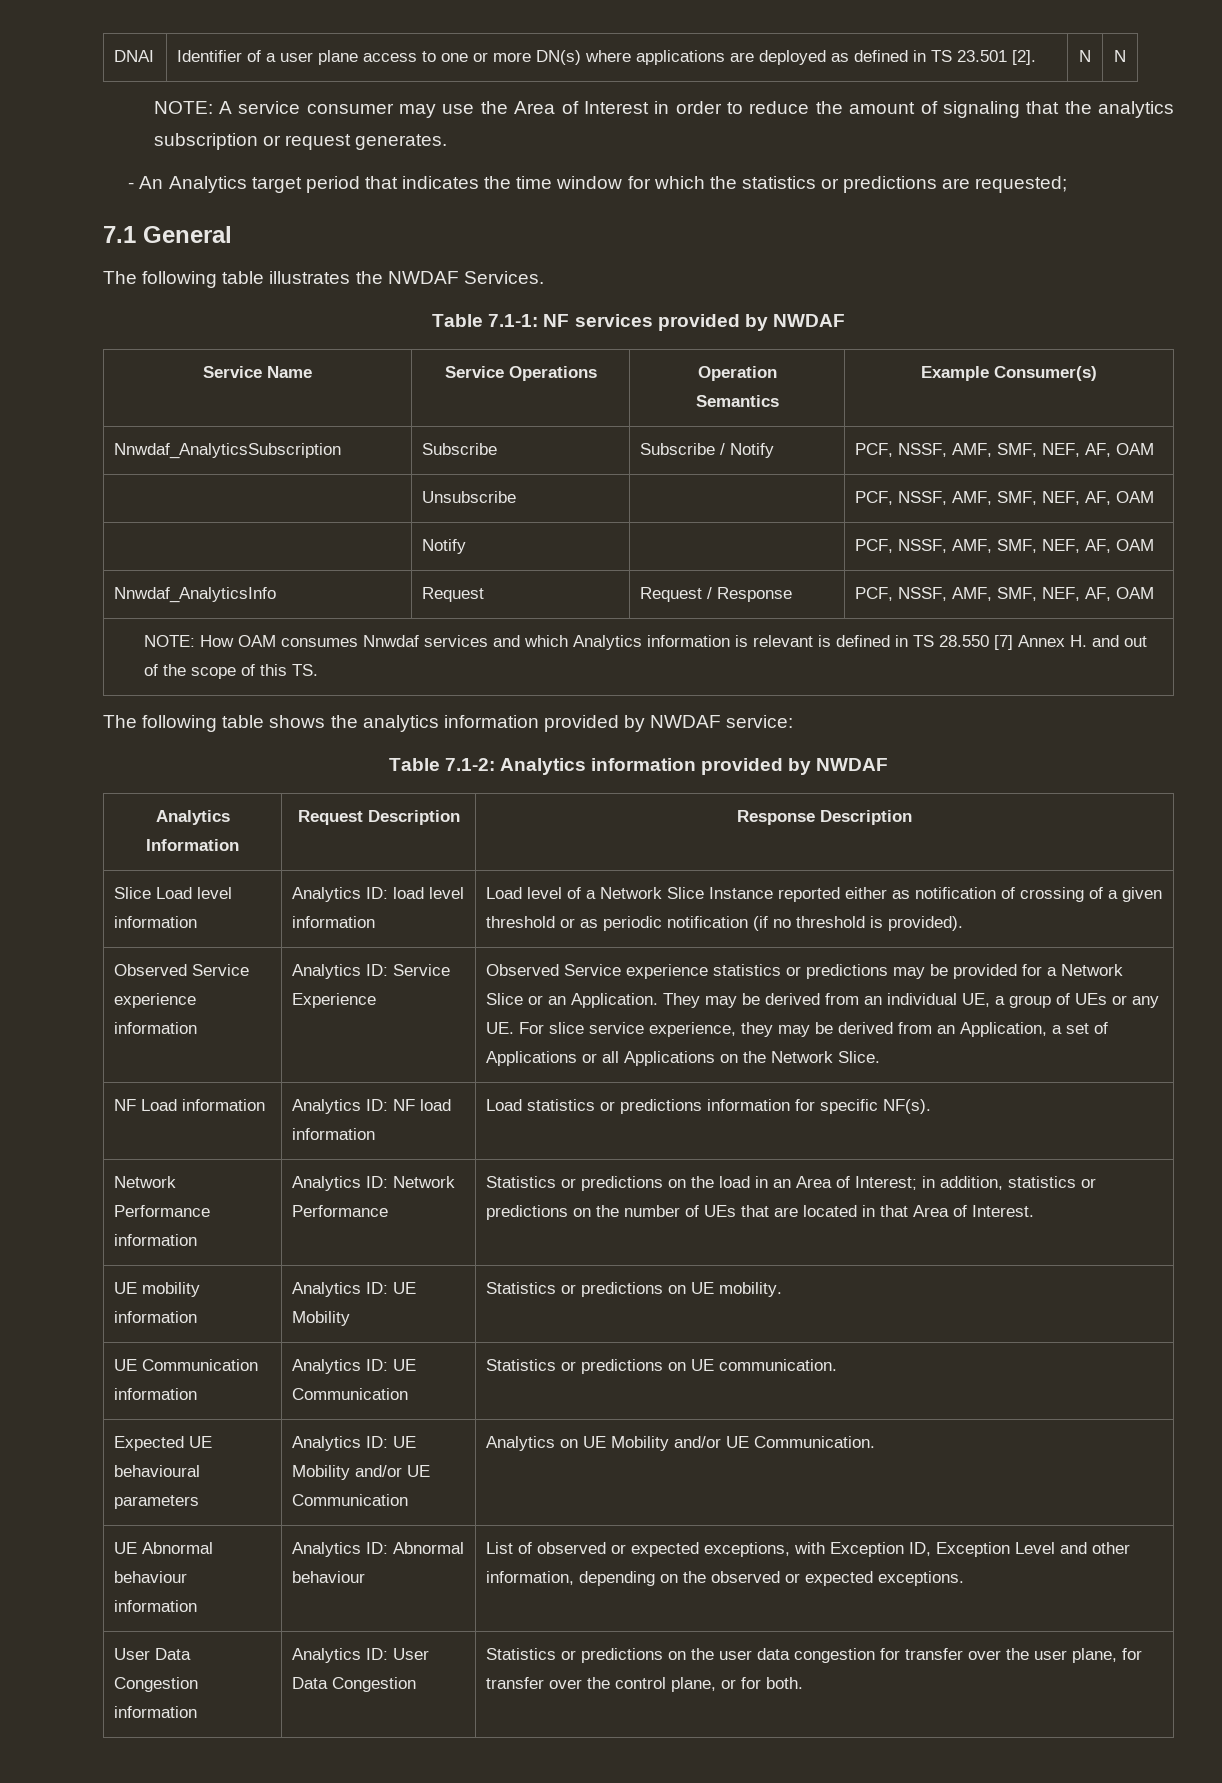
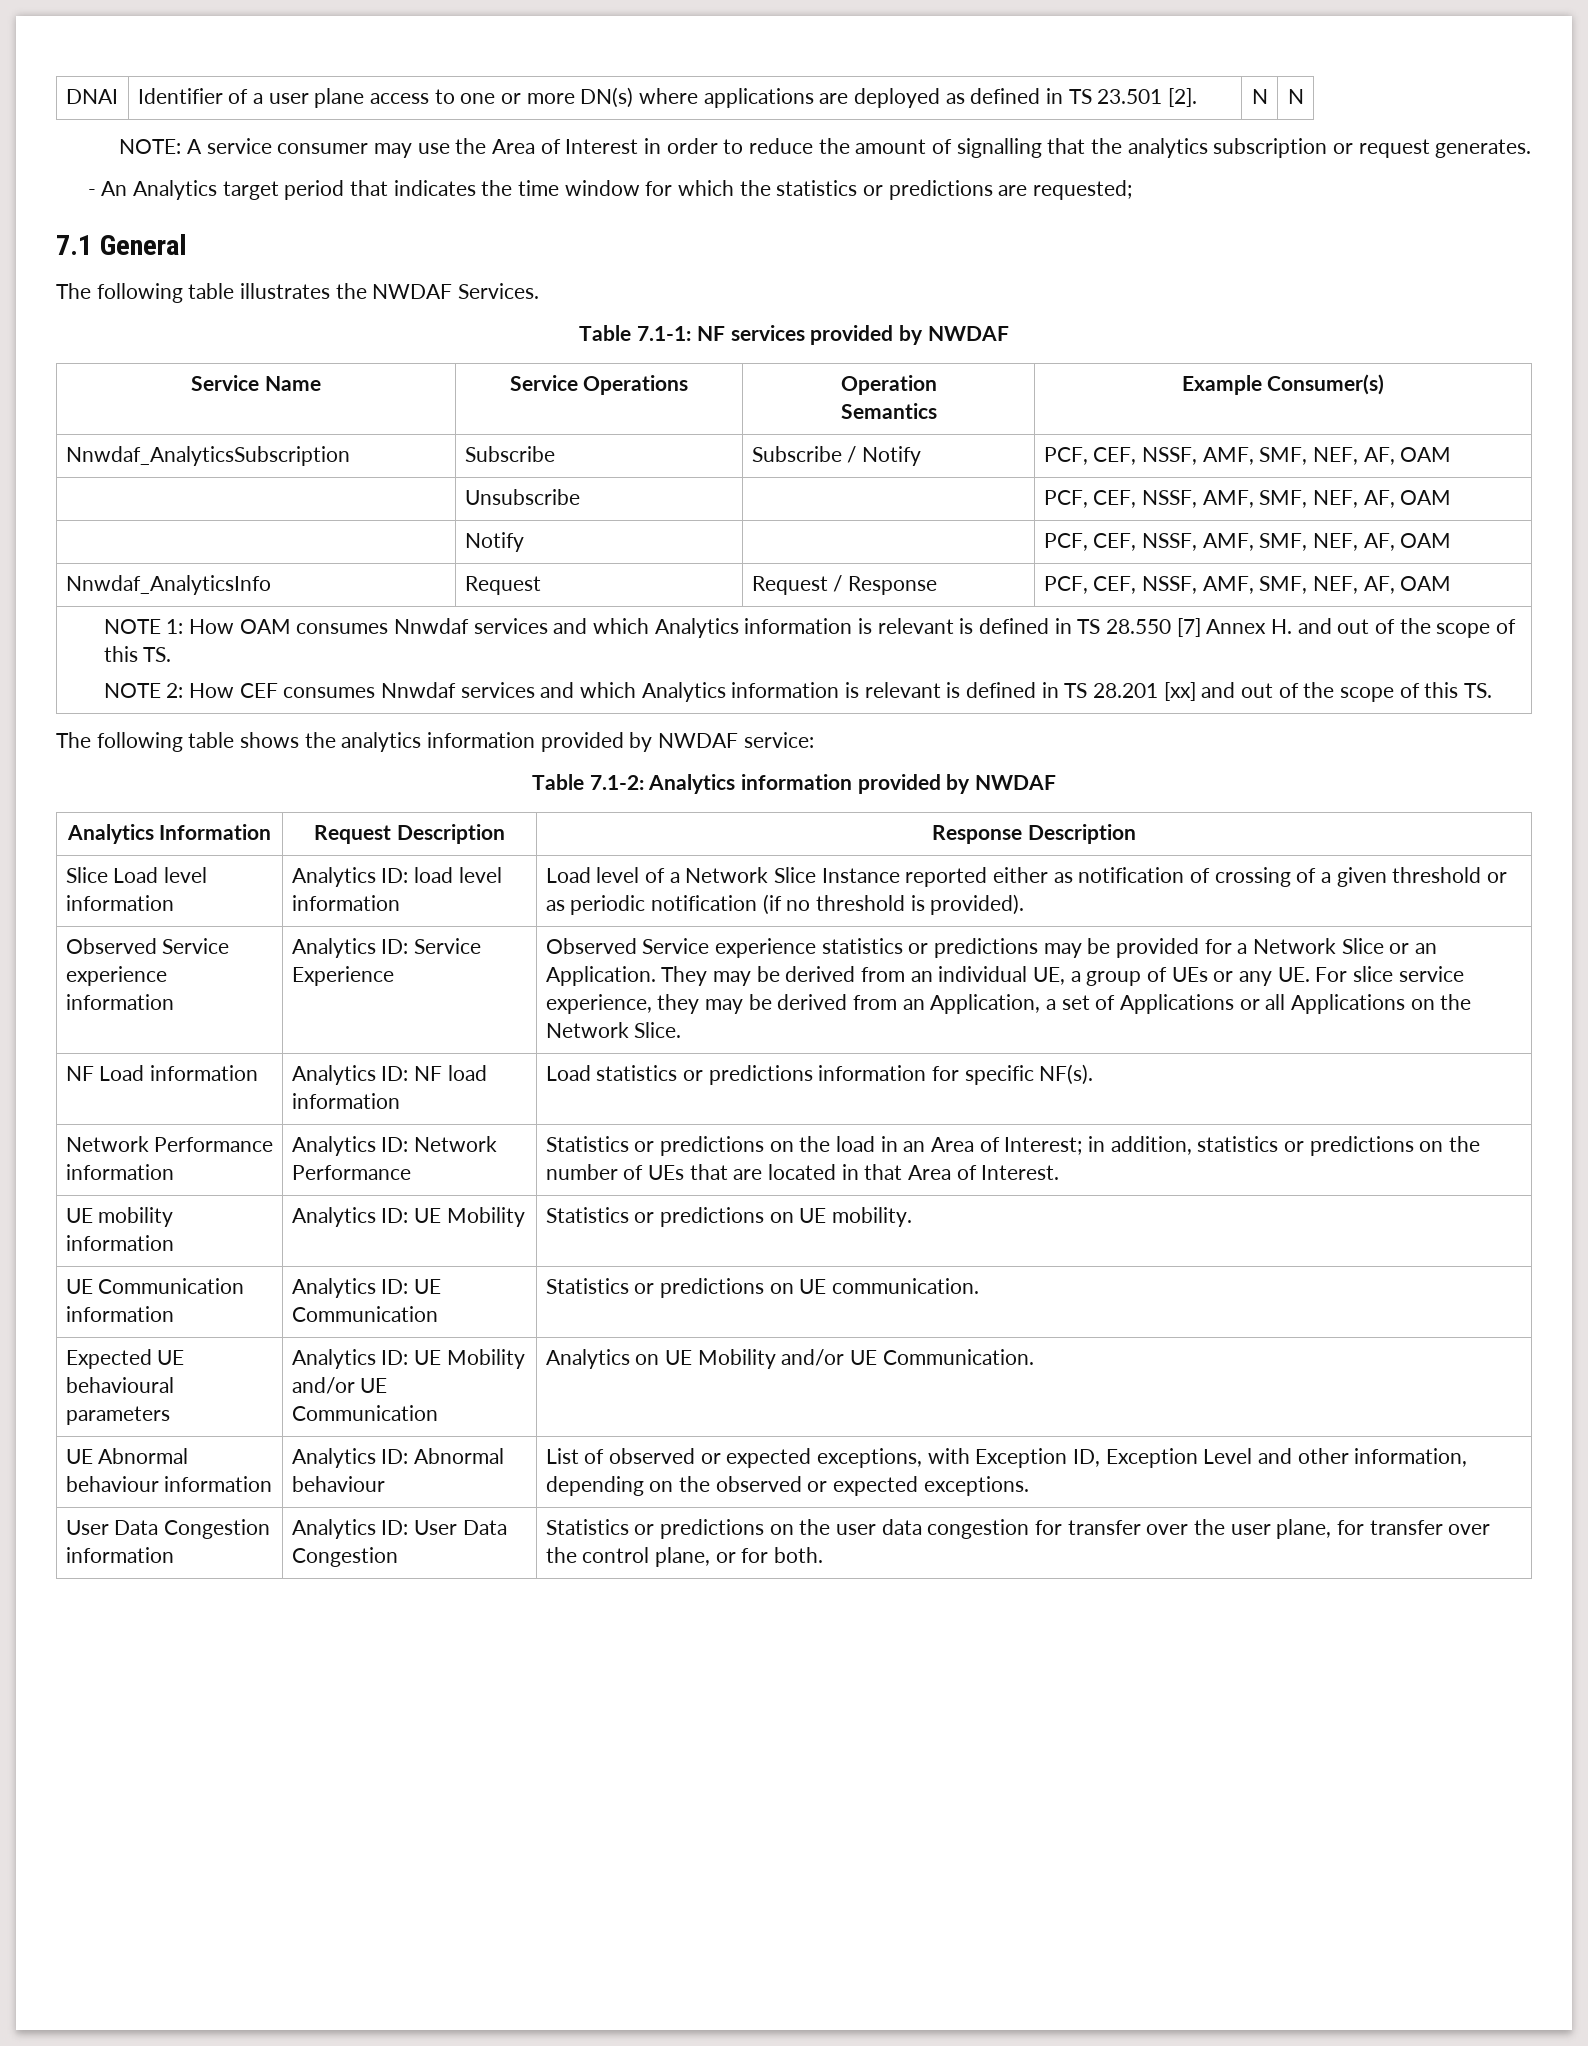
[942,101,1020,118] signaling -> [956,138,1042,158] signalling
(894, 450) none -> [1093,447,1137,465] CEF,
(894, 498) none -> [1093,490,1137,508] CEF,
(894, 546) none -> [1093,533,1137,551] CEF,
[898,587,1155,601] [144,635,196,647] NSSF, AMF, SMF, NEF, AF, OAM // NOTE: -> [1093,576,1452,594] [103,619,184,634] CEF, NSSF, AMF, SMF, NEF, AF, OAM // NOTE 1:
(319, 670) none -> [103,682,1492,702] // NOTE 2: How CEF consumes Nnwdaf services and which Analytics information is relevant is defined in TS 28.201 [xx] and out of the scope of this TS.

